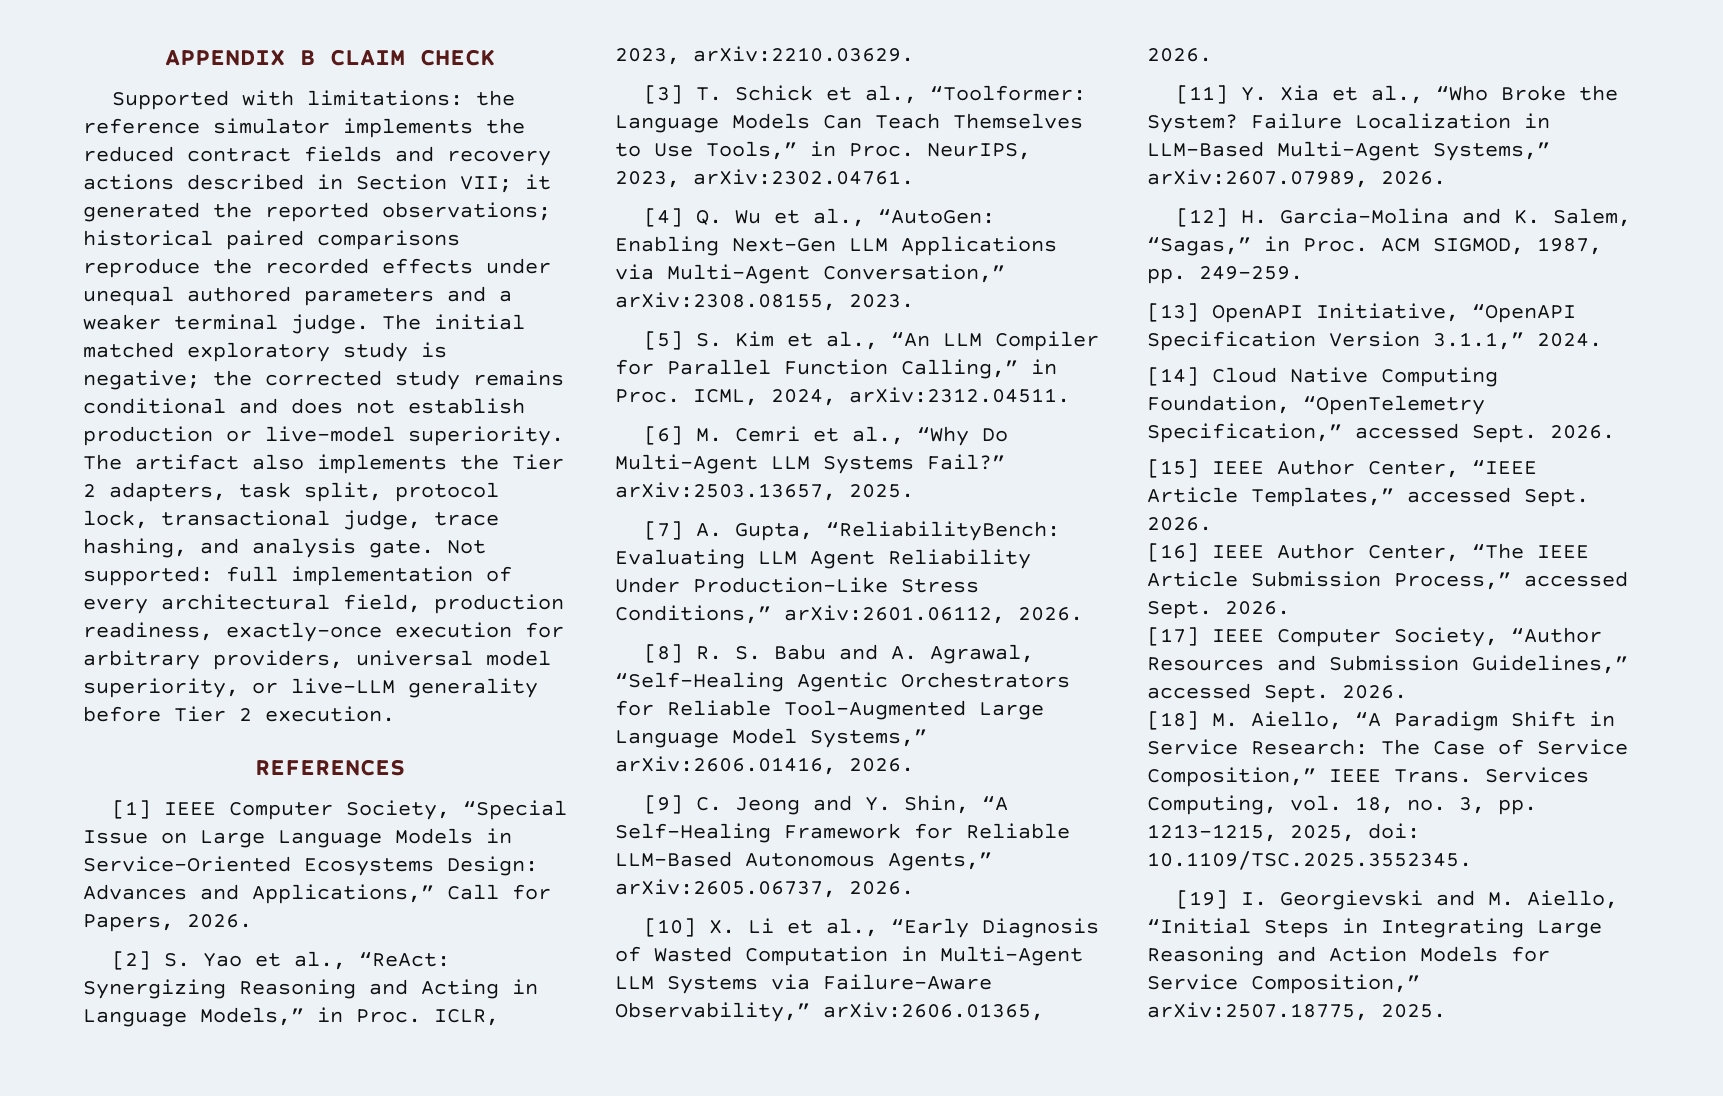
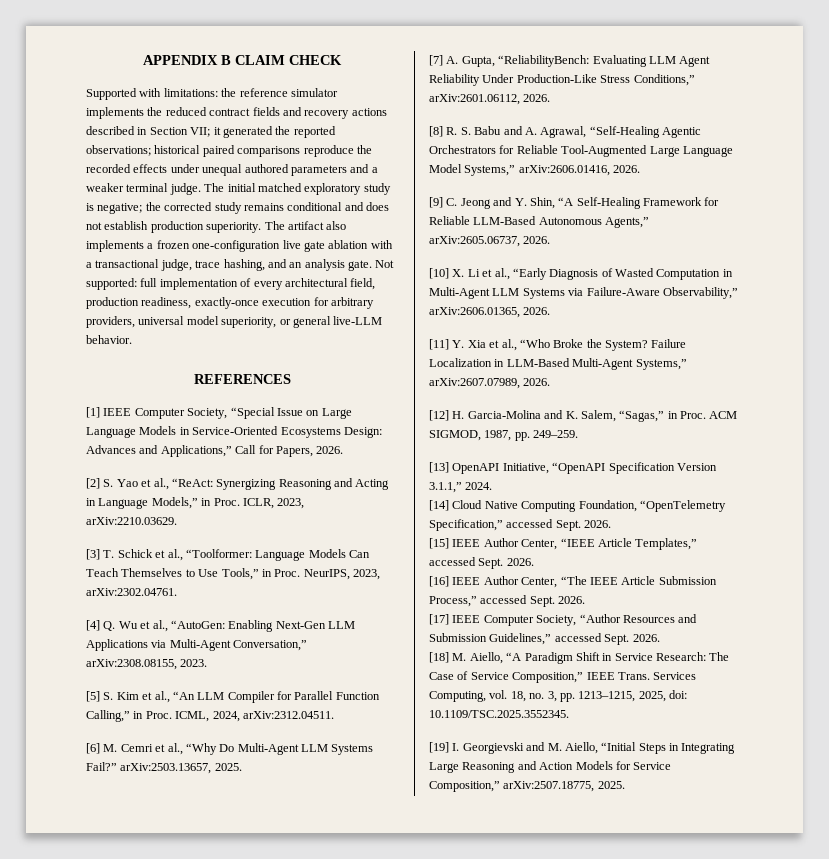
[226,426,395,442] or live-model -> (204, 227) none
[460,454,564,470] [83,482,499,502] [83,510,148,529] the Tier 2 adapters, task split, protocol lock, -> [147,240,393,252] [86,262,92,268] a frozen one-configuration live gate ablation with a
(239, 546) none -> [289,262,303,268] an
[291,678,538,698] [83,706,395,722] live-LLM generality before Tier 2 execution. -> [292,316,383,328] [86,335,132,344] general live-LLM behavior.

